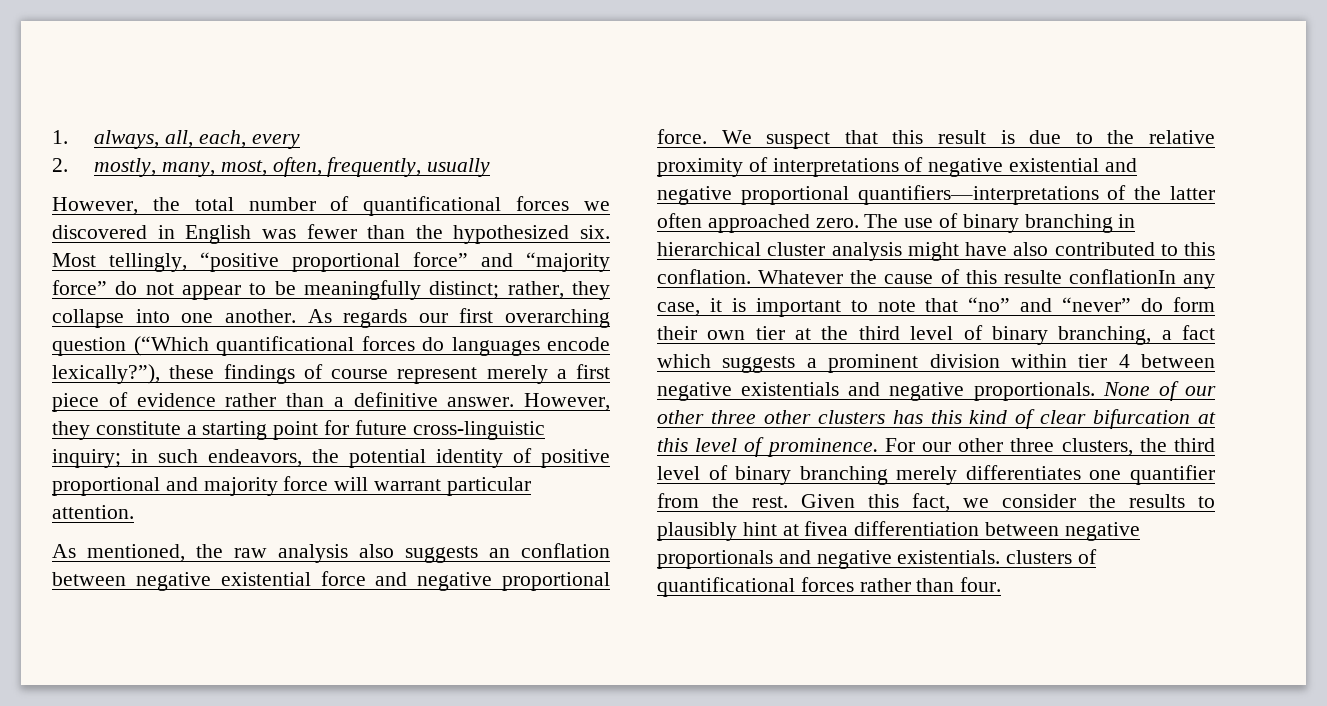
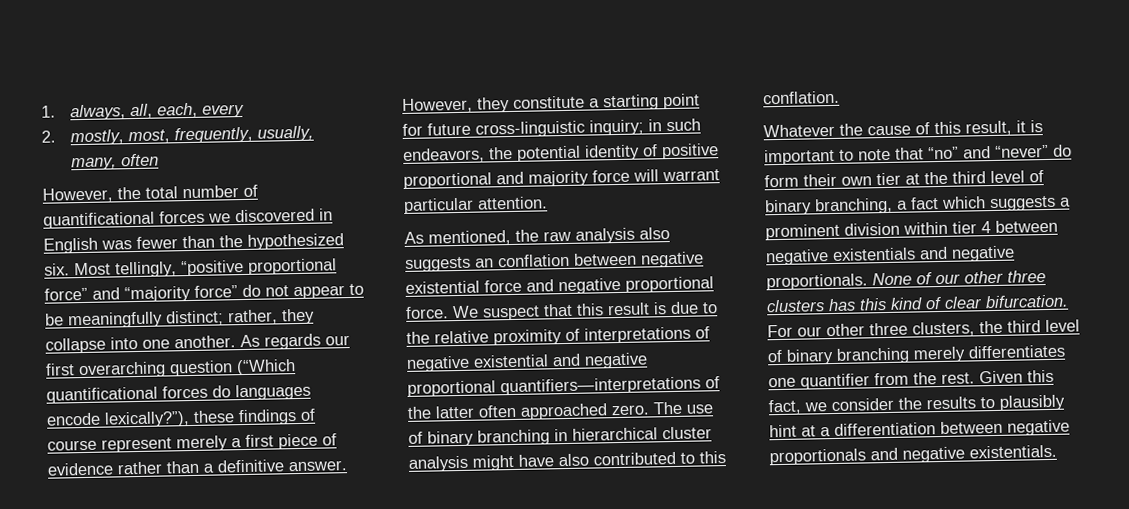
[161,157,491,177] many, most, often, frequently, usually -> [128,125,315,144] [71,153,160,171] most, frequently, usually, many, often
(751, 276) none -> (840, 97) //
[1003,269,1215,289] [657,302,700,316] resulte conflationIn any case, -> [965,120,1012,136] result,
[763,410,811,424] other -> (1046, 276) none
[1093,409,1216,429] [657,437,878,457] bifurcation at this level of prominence. -> [985,294,1069,309] bifurcation.
[804,521,849,536] fivea -> [820,427,831,437] a
[1006,549,1098,564] [657,577,1002,597] clusters of quantificational forces rather than four. -> (1057, 451) none

